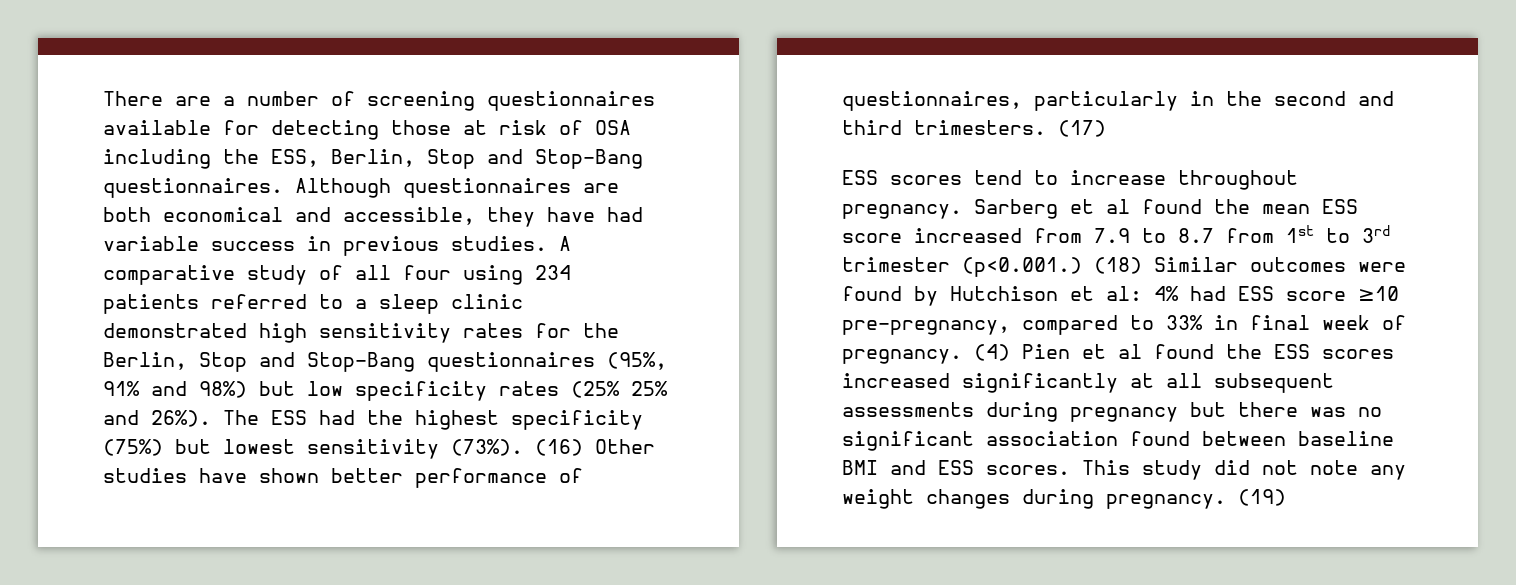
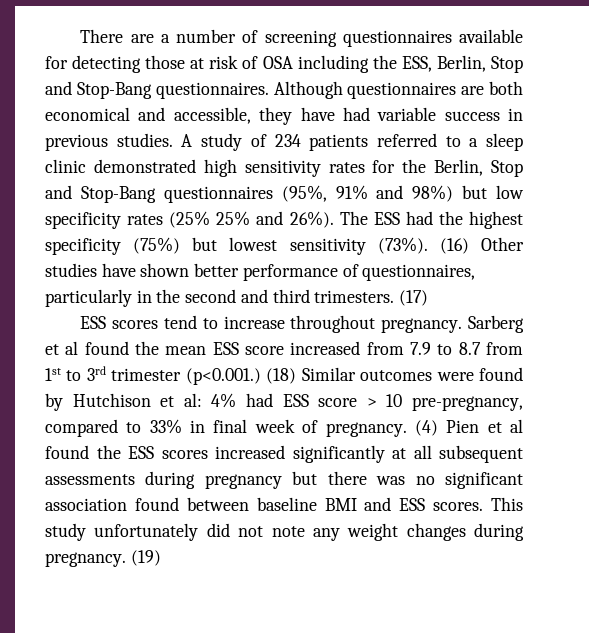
[103,265,235,285] comparative -> (193, 140) none
[355,265,523,285] all four using -> (267, 140) none
[1358,286,1399,301] ≥10 -> [366,394,403,407] > 10
(1202, 470) none -> [94,523,199,541] unfortunately

